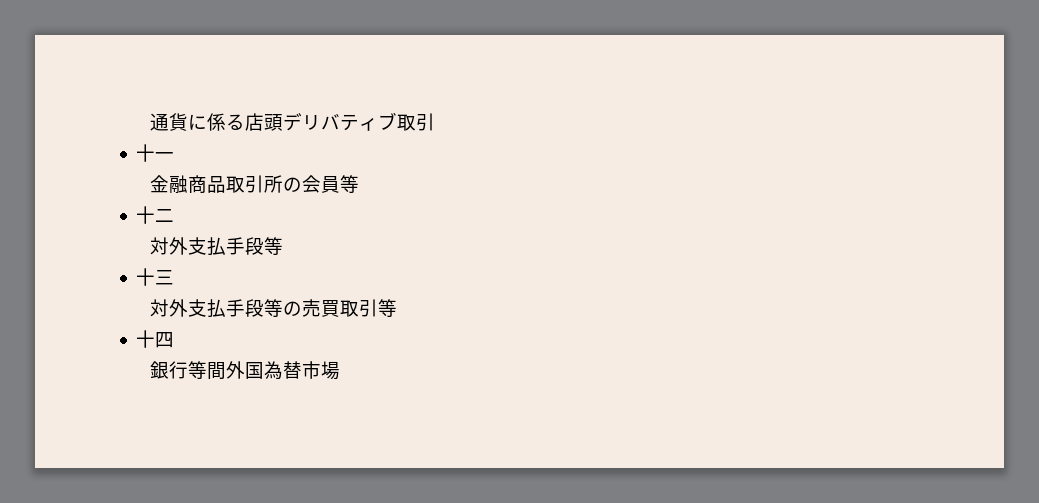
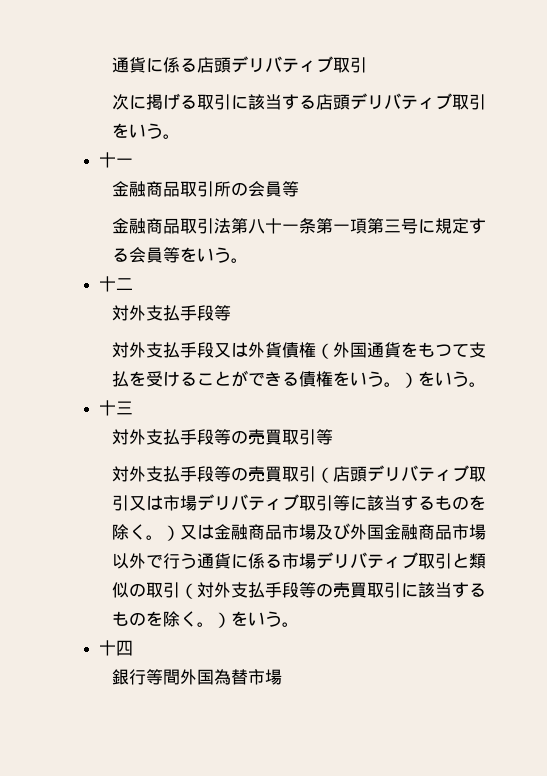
(435, 122) none -> [111,93,486,110] [111,123,180,139] // 次に掲げる取引に該当する店頭デリバティブ取引をいう。
(359, 184) none -> [111,218,486,234] [111,247,248,263] // 金融商品取引法第八十一条第一項第三号に規定する会員等をいう。
(283, 246) none -> [111,342,486,359] [111,370,486,388] // 対外支払手段又は外貨債権（外国通貨をもつて支払を受けることができる債権をいう。）をいう。
(397, 308) none -> [111,465,486,483] [111,494,486,511] [111,523,486,541] [111,552,486,569] [111,582,486,599] [111,611,299,628] // 対外支払手段等の売買取引（店頭デリバティブ取引又は市場デリバティブ取引等に該当するものを除く。）又は金融商品市場及び外国金融商品市場以外で行う通貨に係る市場デリバティブ取引と類似の取引（対外支払手段等の売買取引に該当するものを除く。）をいう。

